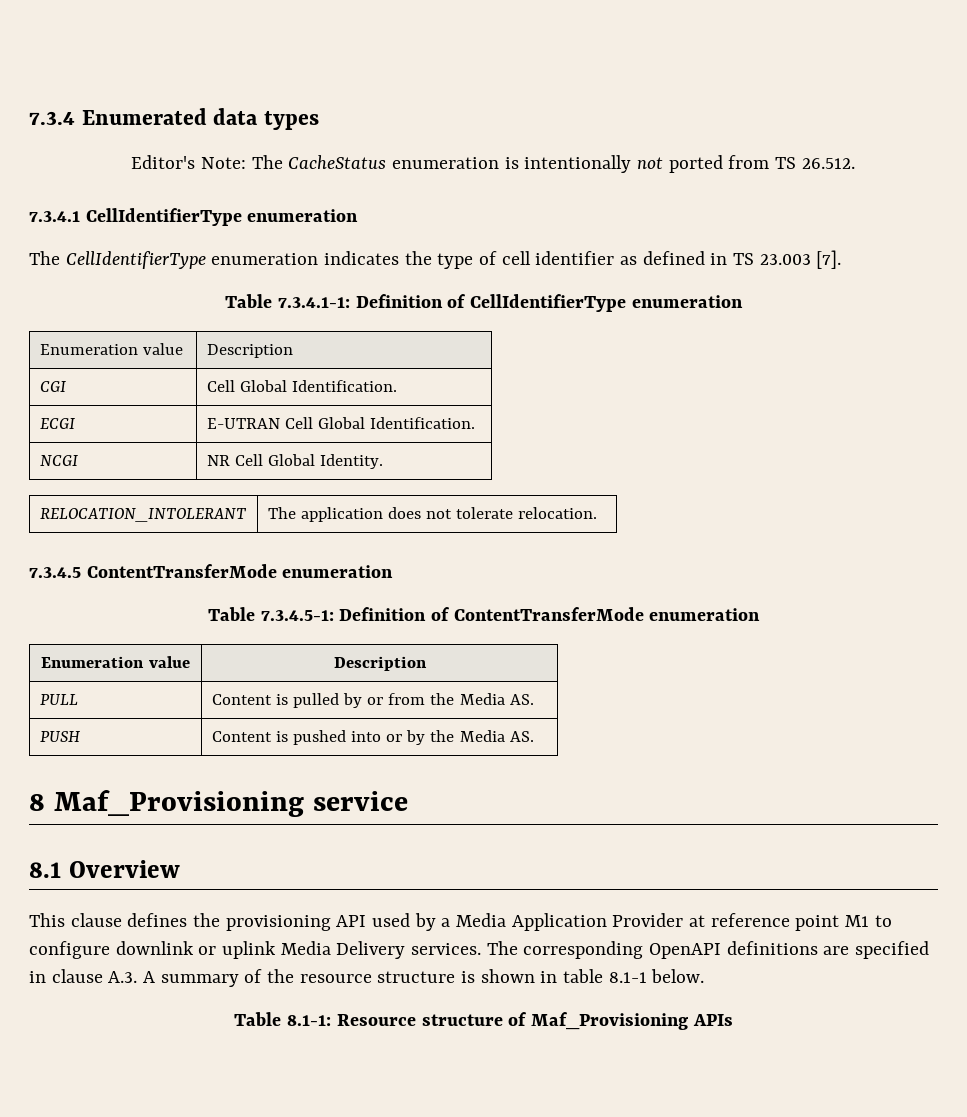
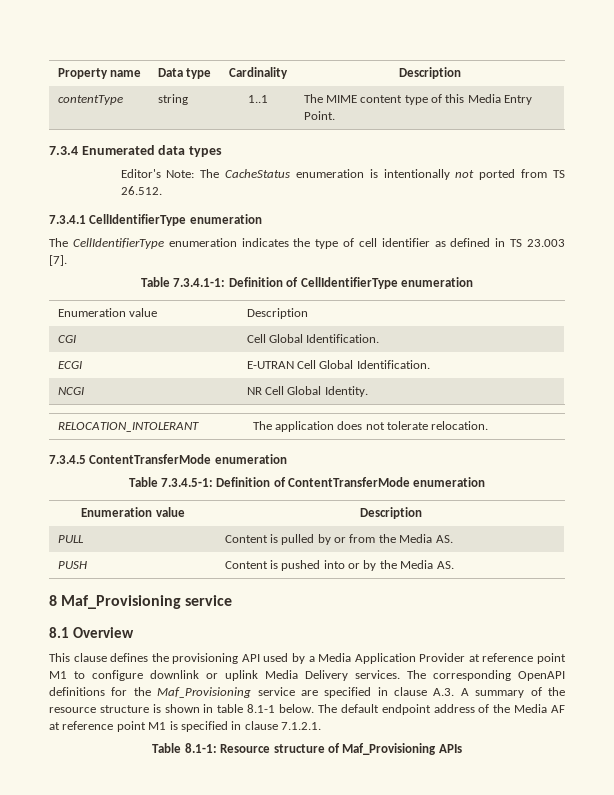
(29, 118) none -> [57,68,142,79] [157,68,212,79] [228,67,288,79] [399,67,461,79] [57,95,123,105] [157,94,188,105] [247,95,268,103] [303,94,533,105] [303,111,335,120] Property name | Data type | Cardinality | Description // contentType | string | 1..1 | The MIME content type of this Media Entry Point. //
(818, 948) none -> [111,687,295,698] for the Maf_Provisioning service
(705, 976) none -> [317,704,566,715] [49,721,321,732] The default endpoint address of the Media AF at reference point M1 is specified in clause 7.1.2.1.

